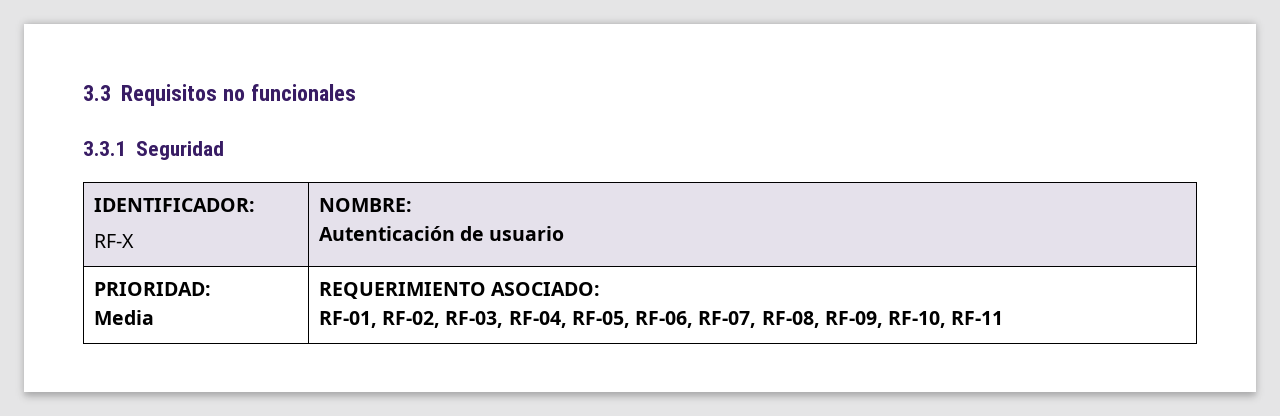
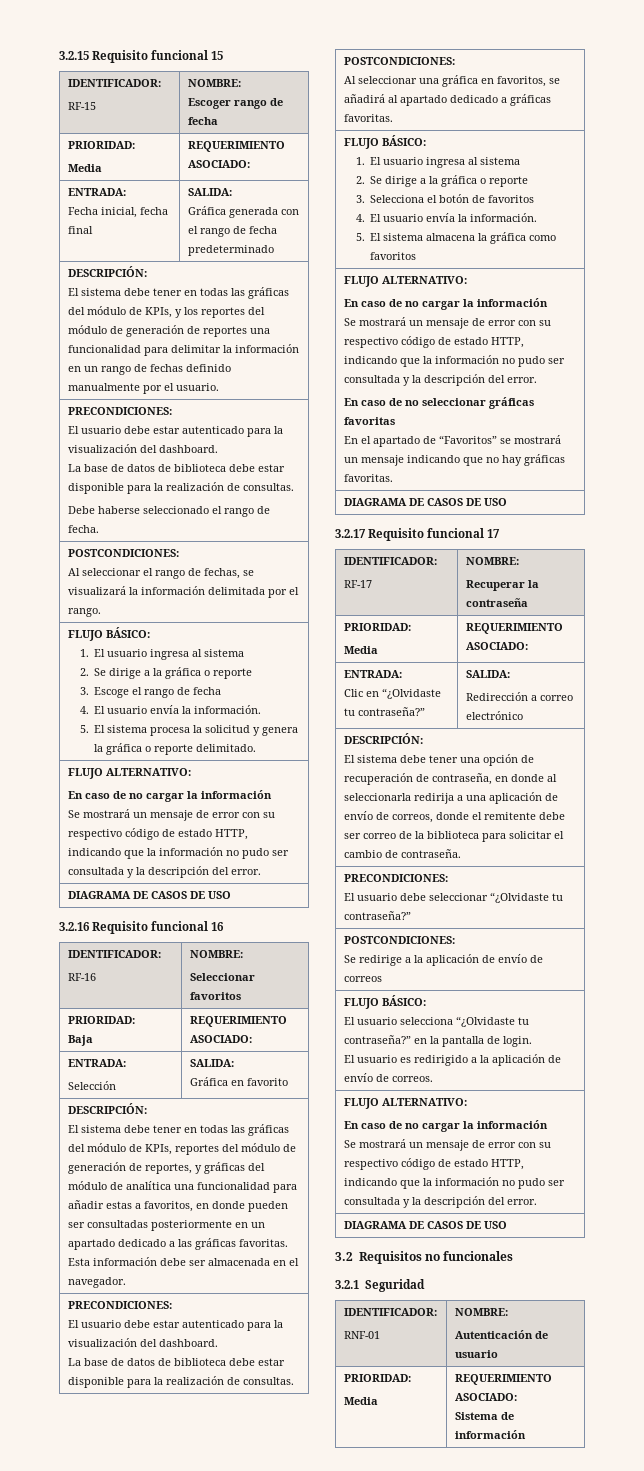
[83,85,111,101] 3.3 -> [59,50,224,63] [67,79,161,87] [67,102,96,110] [187,79,241,87] [187,98,283,109] [187,117,218,125] [67,141,135,149] [67,164,102,172] [187,141,285,152] [187,160,250,168] [67,188,126,196] [67,207,168,218] [67,226,93,234] [187,188,232,196] [187,206,299,218] [187,226,277,237] [187,245,274,256] [67,266,147,277] [67,287,289,299] [67,306,265,318] [67,325,270,337] [67,344,299,356] [67,364,231,375] [67,383,219,394] [67,407,172,415] [67,426,283,437] [67,444,218,453] [67,464,285,472] [67,482,294,494] [67,506,270,517] [67,525,99,533] [67,549,179,557] [67,568,254,579] [67,586,299,598] [67,608,101,617] [67,627,150,641] [79,649,245,660] [79,667,253,679] [79,687,222,698] [79,705,262,714] [79,725,299,736] [94,743,257,755] [67,768,191,779] [67,790,272,802] [67,809,275,821] [67,828,248,840] [67,847,289,859] [67,866,261,878] [67,891,231,899] [59,921,225,934] [67,950,161,958] [67,973,96,981] [189,950,243,958] [189,973,255,981] [189,992,241,1000] [67,1016,135,1024] [67,1035,93,1046] [189,1016,287,1027] [189,1035,252,1043] [67,1059,126,1067] [67,1081,116,1090] [189,1059,234,1067] [189,1077,288,1086] [67,1103,147,1114] [67,1124,289,1136] [67,1143,296,1155] [67,1162,265,1174] [67,1181,297,1193] [67,1200,288,1212] [67,1220,265,1231] [67,1238,288,1250] [67,1257,299,1266] [67,1277,126,1288] [67,1301,172,1309] [67,1320,283,1331] [67,1338,218,1347] [67,1358,285,1366] [67,1376,294,1388] [343,57,455,65] [343,75,560,87] [343,94,551,106] [343,114,393,122] [343,135,426,149] [355,157,521,168] [355,175,529,187] [355,194,535,203] [355,213,538,222] [355,232,557,244] [370,252,417,260] [343,276,467,287] [343,298,548,310] [343,317,551,329] [343,336,524,348] [343,355,565,367] [343,374,537,386] [343,397,534,409] [343,417,395,425] [343,435,561,447] [343,454,565,466] [343,474,393,482] [343,498,507,506] [335,528,501,541] [343,557,437,565] [343,580,372,588] [465,557,519,565] [465,580,539,591] [465,598,528,607] [343,623,411,631] [343,646,378,654] [465,623,563,634] [465,642,528,650] [343,670,402,678] [343,688,441,699] [343,707,425,716] [465,670,510,678] [465,692,573,701] [465,711,523,720] [343,733,423,744] [343,754,534,766] [343,773,557,785] [343,792,558,804] [343,811,565,823] [343,831,564,842] [343,849,461,858] [343,874,448,882] [343,892,563,903] [343,911,411,920] [343,936,455,944] [343,954,543,966] [343,976,382,982] [343,995,426,1009] [343,1016,529,1027] [343,1035,532,1047] [343,1054,561,1066] [343,1073,433,1082] [343,1098,467,1109] [343,1120,548,1132] [343,1139,551,1151] [343,1158,524,1170] [343,1177,565,1189] [343,1196,537,1208] [343,1221,507,1229] [335,1252,353,1261] 3.2.15 Requisito funcional 15 // IDENTIFICADOR: // RF-15 | NOMBRE: // Escoger rango de fecha // PRIORIDAD: // Media | REQUERIMIENTO ASOCIADO: // ENTRADA: // Fecha inicial, fecha final | SALIDA: // Gráfica generada con el rango de fecha predeterminado // DESCRIPCIÓN: // El sistema debe tener en todas las gráficas del módulo de KPIs, y los reportes del módulo de generación de reportes una funcionalidad para delimitar la información en un rango de fechas definido manualmente por el usuario. // PRECONDICIONES: // El usuario debe estar autenticado para la visualización del dashboard. // La base de datos de biblioteca debe estar disponible para la realización de consultas. // Debe haberse seleccionado el rango de fecha. // POSTCONDICIONES: // Al seleccionar el rango de fechas, se visualizará la información delimitada por el rango. // FLUJO BÁSICO: // 1. El usuario ingresa al sistema // 2. Se dirige a la gráfica o reporte // 3. Escoge el rango de fecha // 4. El usuario envía la información. // 5. El sistema procesa la solicitud y genera la gráfica o reporte delimitado. // FLUJO ALTERNATIVO: // En caso de no cargar la información // Se mostrará un mensaje de error con su respectivo código de estado HTTP, indicando que la información no pudo ser consultada y la descripción del error. // DIAGRAMA DE CASOS DE USO // 3.2.16 Requisito funcional 16 // IDENTIFICADOR: // RF-16 | NOMBRE: // Seleccionar favoritos // PRIORIDAD: // Baja | REQUERIMIENTO ASOCIADO: // ENTRADA: // Selección | SALIDA: // Gráfica en favorito // DESCRIPCIÓN: // El sistema debe tener en todas las gráficas del módulo de KPIs, reportes del módulo de generación de reportes, y gráficas del módulo de analítica una funcionalidad para añadir estas a favoritos, en donde pueden ser consultadas posteriormente en un apartado dedicado a las gráficas favoritas. Esta información debe ser almacenada en el navegador. // PRECONDICIONES: // El usuario debe estar autenticado para la visualización del dashboard. // La base de datos de biblioteca debe estar disponible para la realización de consultas. // POSTCONDICIONES: // Al seleccionar una gráfica en favoritos, se añadirá al apartado dedicado a gráficas favoritas. // FLUJO BÁSICO: // 1. El usuario ingresa al sistema // 2. Se dirige a la gráfica o reporte // 3. Selecciona el botón de favoritos // 4. El usuario envía la información. // 5. El sistema almacena la gráfica como favoritos // FLUJO ALTERNATIVO: // En caso de no cargar la información // Se mostrará un mensaje de error con su respectivo código de estado HTTP, indicando que la información no pudo ser consultada y la descripción del error. // En caso de no seleccionar gráficas favoritas // En el apartado de “Favoritos” se mostrará un mensaje indicando que no hay gráficas favoritas. // DIAGRAMA DE CASOS DE USO // 3.2.17 Requisito funcional 17 // IDENTIFICADOR: // RF-17 | NOMBRE: // Recuperar la contraseña // PRIORIDAD: // Media | REQUERIMIENTO ASOCIADO: // ENTRADA: // Clic en “¿Olvidaste tu contraseña?” | SALIDA: // Redirección a correo electrónico // DESCRIPCIÓN: // El sistema debe tener una opción de recuperación de contraseña, en donde al seleccionarla redirija a una aplicación de envío de correos, donde el remitente debe ser correo de la biblioteca para solicitar el cambio de contraseña. // PRECONDICIONES: // El usuario debe seleccionar “¿Olvidaste tu contraseña?” // POSTCONDICIONES: // Se redirige a la aplicación de envío de correos // FLUJO BÁSICO: // El usuario selecciona “¿Olvidaste tu contraseña?” en la pantalla de login. // El usuario es redirigido a la aplicación de envío de correos. // FLUJO ALTERNATIVO: // En caso de no cargar la información // Se mostrará un mensaje de error con su respectivo código de estado HTTP, indicando que la información no pudo ser consultada y la descripción del error. // DIAGRAMA DE CASOS DE USO // 3.2
[83,141,126,156] 3.3.1 -> [335,1280,359,1289] 3.2.1
[93,234,134,248] RF-X -> [343,1331,380,1339] RNF-01
[318,311,1004,328] RF-01, RF-02, RF-03, RF-04, RF-05, RF-06, RF-07, RF-08, RF-09, RF-10, RF-11 -> [454,1412,514,1420] [454,1430,526,1439] Sistema de información

